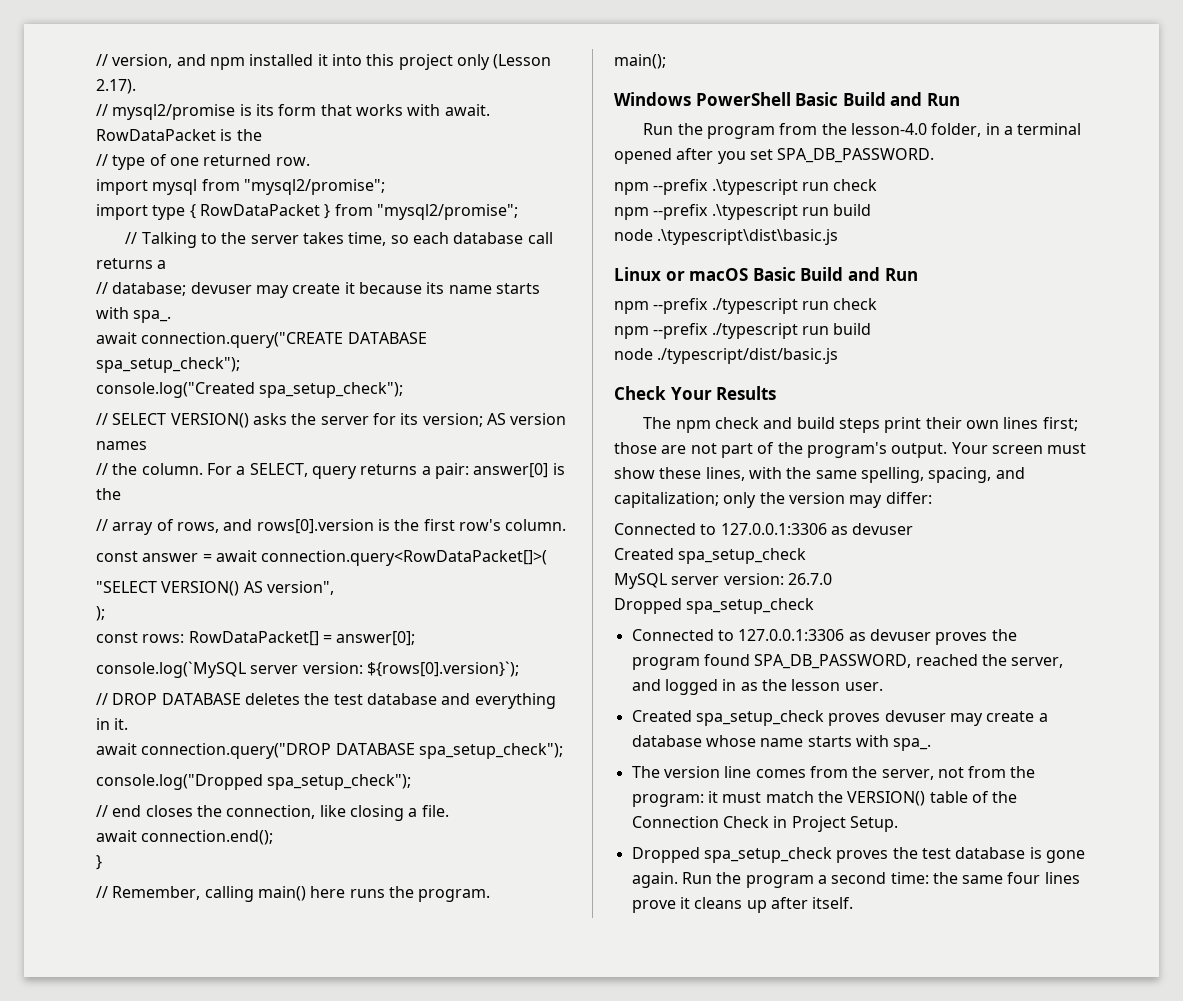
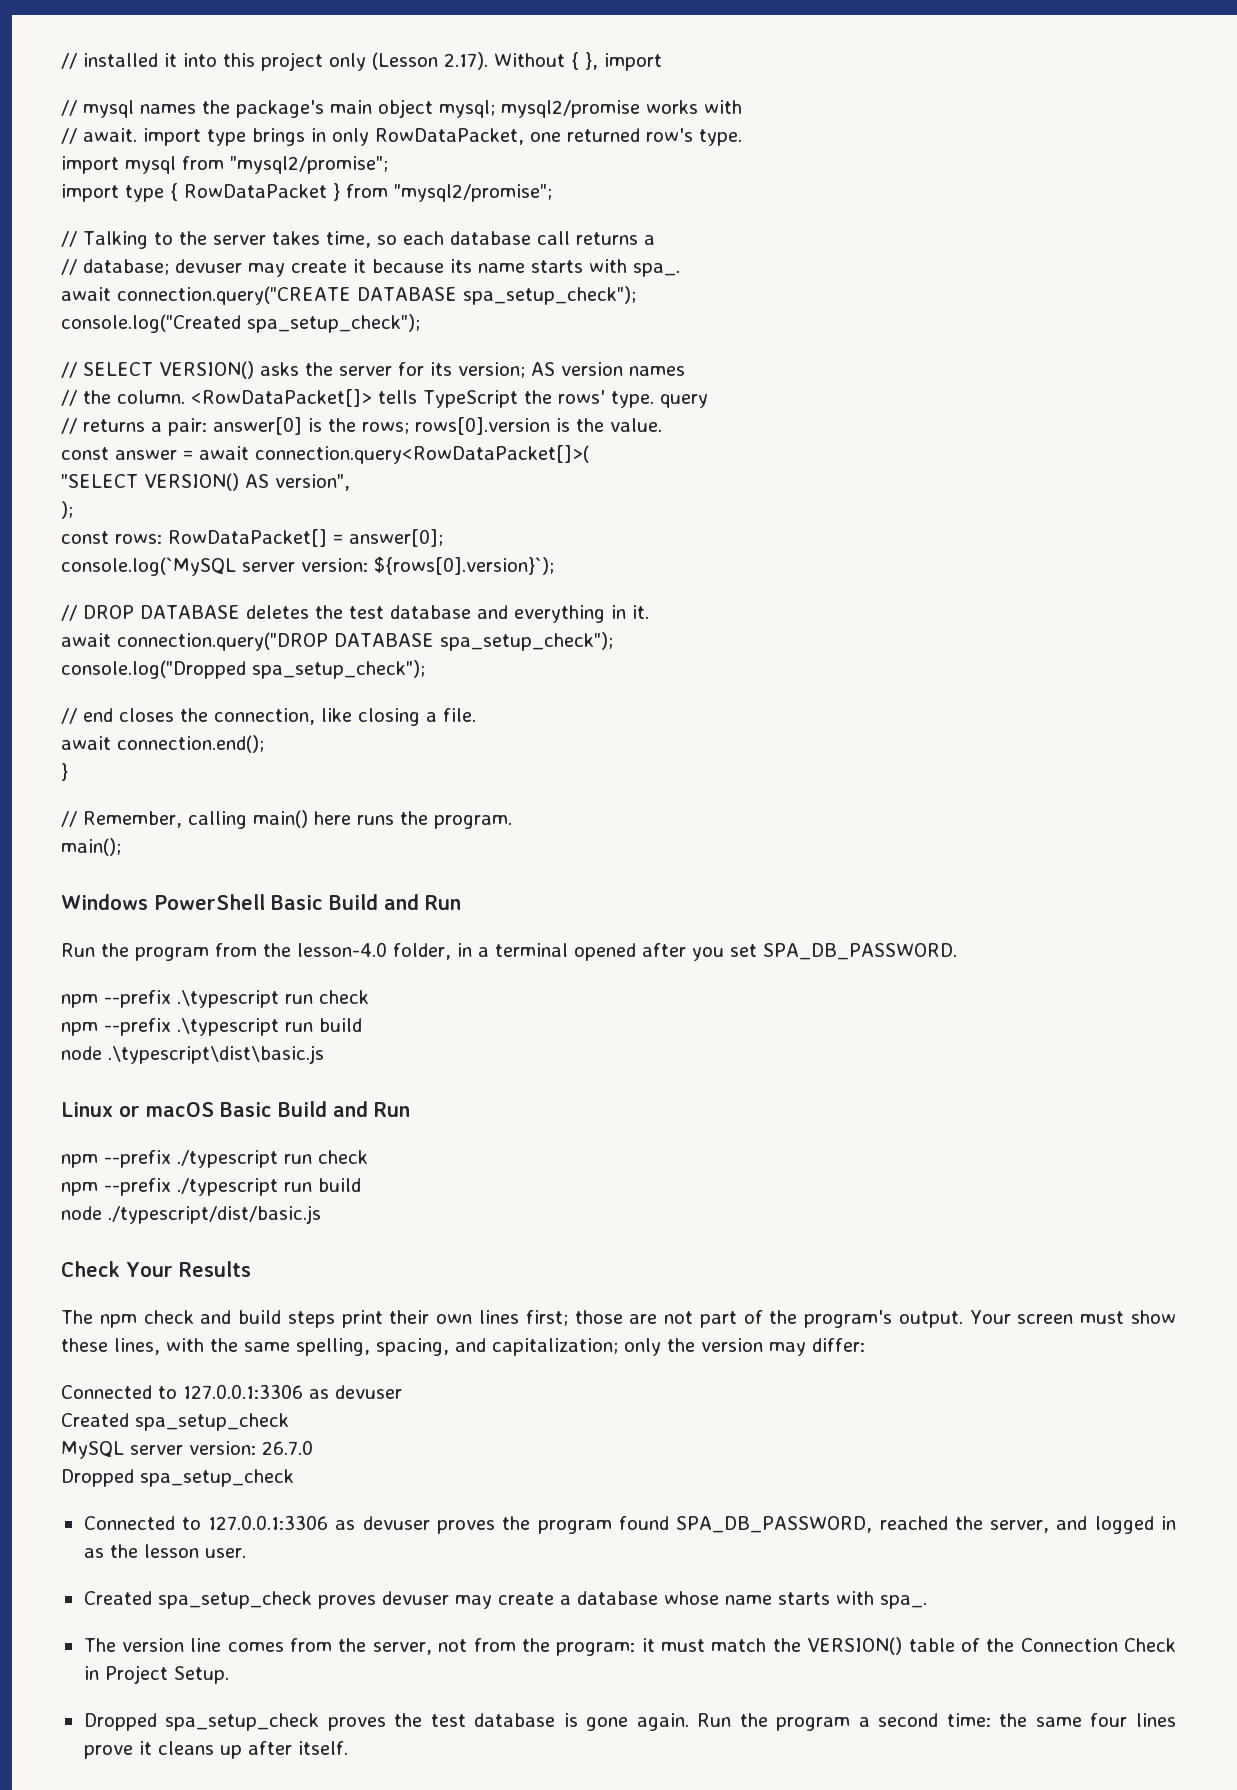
[96,54,245,70] // version, and npm -> [61,53,77,69] //
[96,104,490,120] [96,129,262,141] [96,154,310,170] // // mysql2/promise is its form that works with await. RowDataPacket is the // // type of one returned row. -> [493,52,662,71] [61,99,742,118] [61,128,742,146] Without { }, import // // mysql names the package's main object mysql; mysql2/promise works with // // await. import type brings in only RowDataPacket, one returned row's type.
[206,463,308,477] For a SELECT, -> [190,389,654,408] <RowDataPacket[]> tells TypeScript the rows' type.
(357, 472) none -> [61,418,77,434] // //
[96,519,567,535] // // array of rows, and rows[0].version is the first row's column. -> [361,417,662,435] rows; rows[0].version is the value.

